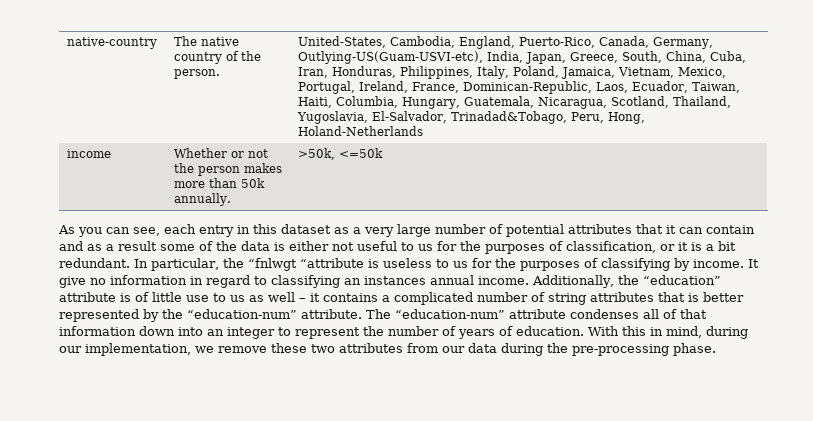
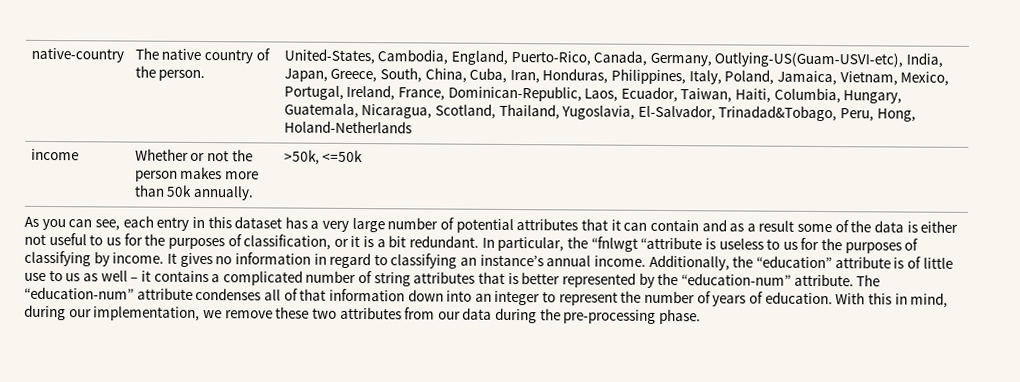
[334,227,349,234] as -> [284,216,308,229] has
[59,276,86,288] give -> [179,252,213,268] gives
[364,276,426,285] instances -> [479,254,544,267] instance’s

